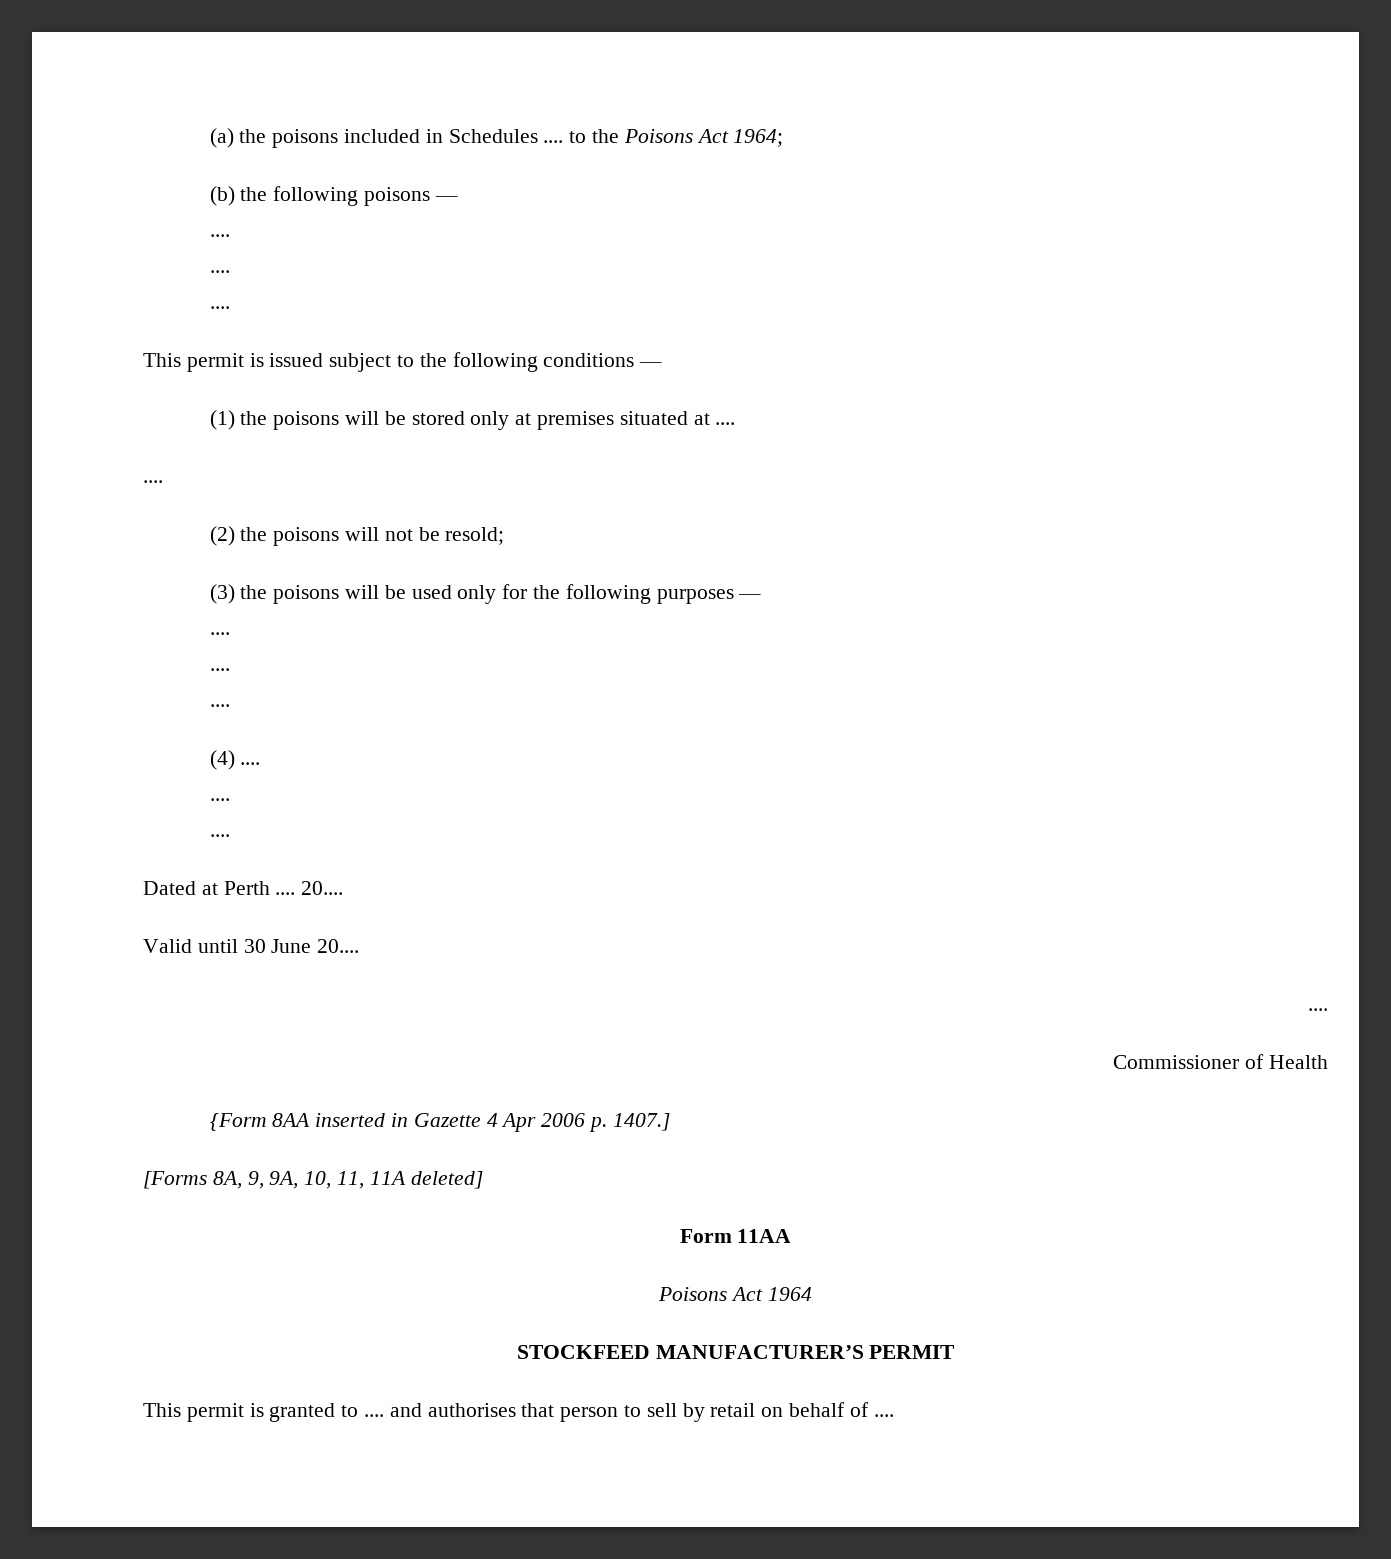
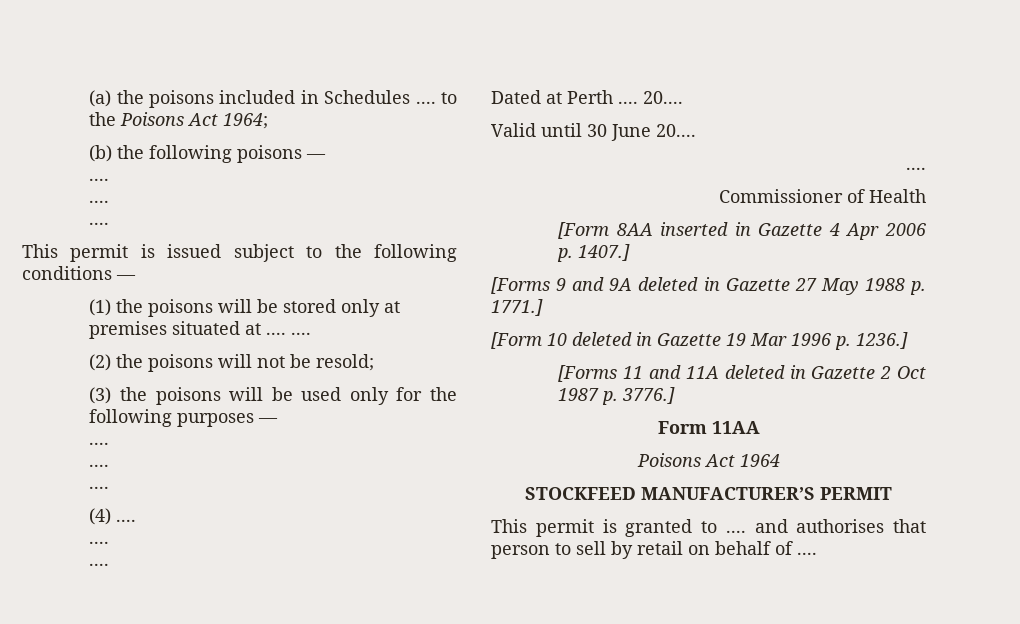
(736, 423) // -> (287, 333) none
[209,1113,267,1131] {Form -> [558,222,610,239] [Form
[212,1171,483,1189] 8A, 9, 9A, 10, 11, 11A deleted] -> [556,277,926,295] [491,299,543,316] [491,332,908,350] [558,365,926,382] [558,387,676,405] 9 and 9A deleted in Gazette 27 May 1988 p. 1771.] // [Form 10 deleted in Gazette 19 Mar 1996 p. 1236.] // [Forms 11 and 11A deleted in Gazette 2 Oct 1987 p. 3776.]

